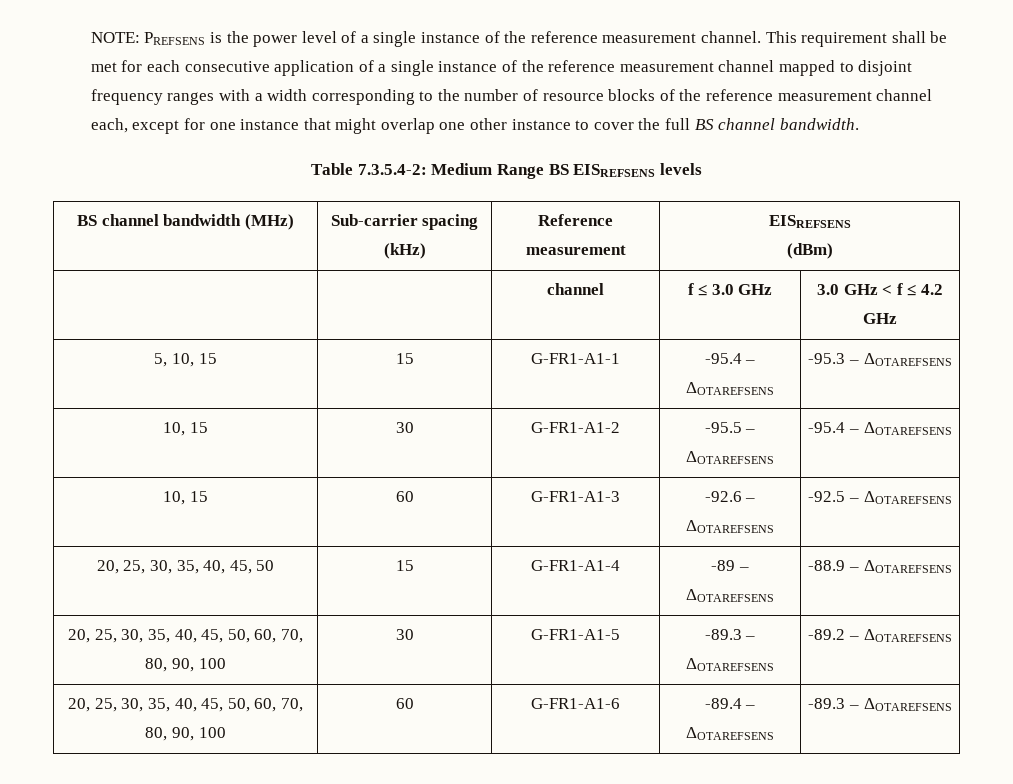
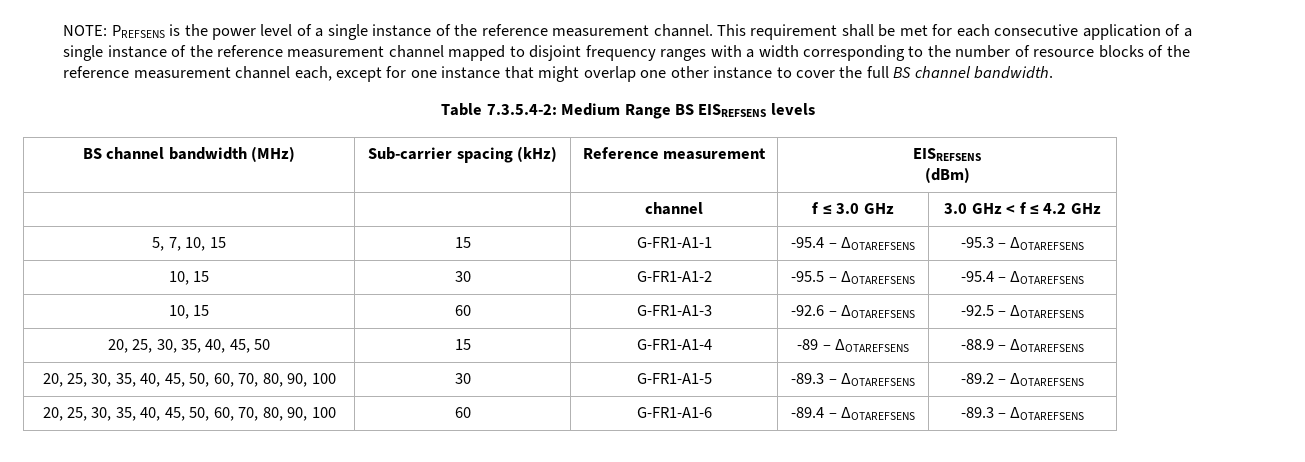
(168, 360) none -> [168,237,181,251] 7,

